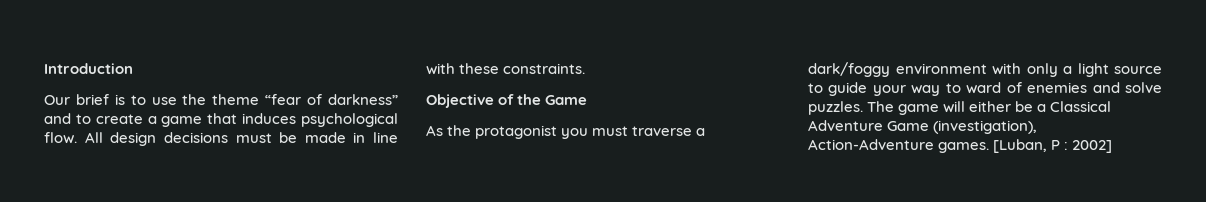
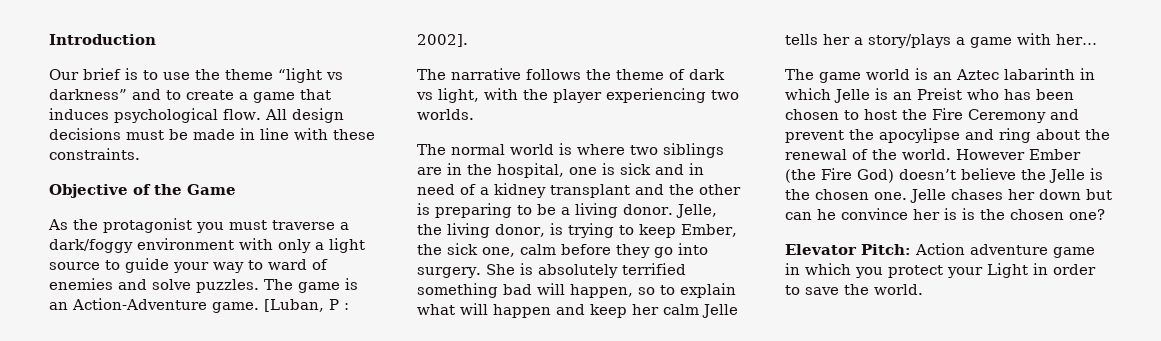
[265,94,323,105] “fear of -> [278,68,343,83] “light vs
[943,101,1112,113] [808,120,1038,134] [808,139,1113,153] will either be a Classical Adventure Game (investigation), Action-Adventure games. [Luban, P : 2002] -> [345,278,358,290] [49,298,349,313] [417,34,468,47] [417,68,725,80] [416,88,739,103] [417,109,474,120] [417,143,724,158] [417,163,704,178] [417,183,741,198] [417,203,717,218] [417,223,737,238] [417,243,708,258] [417,263,686,278] [417,283,736,298] [417,303,738,318] [785,33,1097,48] [785,68,1095,83] [785,88,1074,103] [785,108,1079,123] [785,128,1110,143] [785,149,1081,160] [785,168,1103,183] [785,189,1112,203] [785,208,1105,220] [785,243,1095,258] [785,263,1096,278] [785,284,923,295] is an Action-Adventure game. [Luban, P : 2002]. // The narrative follows the theme of dark vs light, with the player experiencing two worlds. // The normal world is where two siblings are in the hospital, one is sick and in need of a kidney transplant and the other is preparing to be a living donor. Jelle, the living donor, is trying to keep Ember, the sick one, calm before they go into surgery. She is absolutely terrified something bad will happen, so to explain what will happen and keep her calm Jelle tells her a story/plays a game with her… // The game world is an Aztec labarinth in which Jelle is an Preist who has been chosen to host the Fire Ceremony and prevent the apocylipse and ring about the renewal of the world. However Ember (the Fire God) doesn’t believe the Jelle is the chosen one. Jelle chases her down but can he convince her is is the chosen one? // Elevator Pitch: Action adventure game in which you protect your Light in order to save the world.

